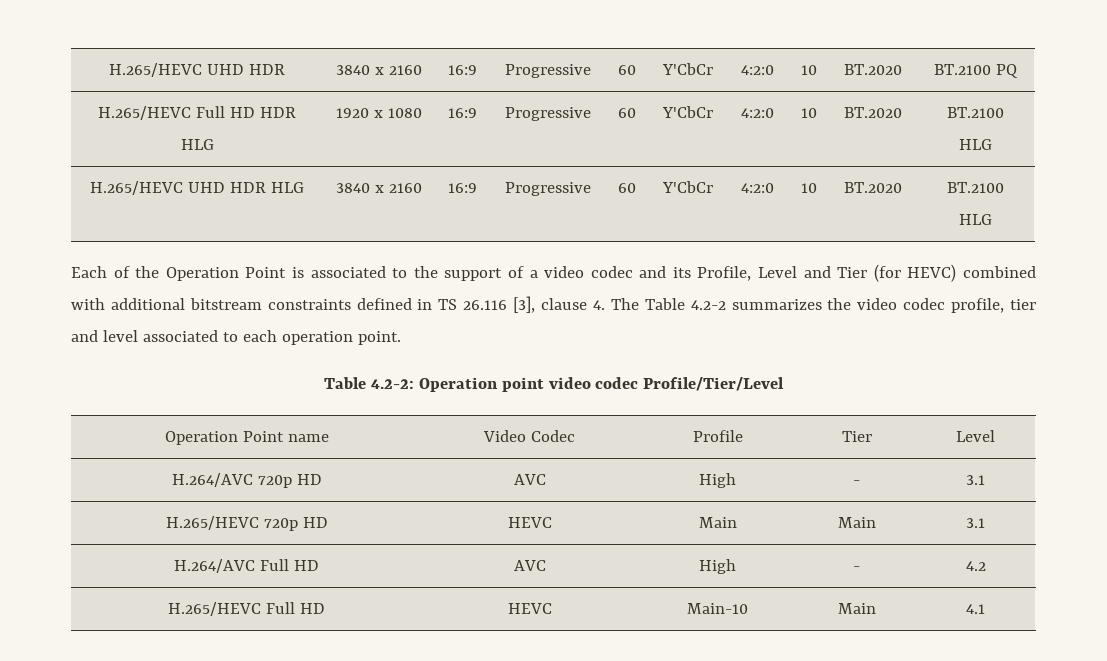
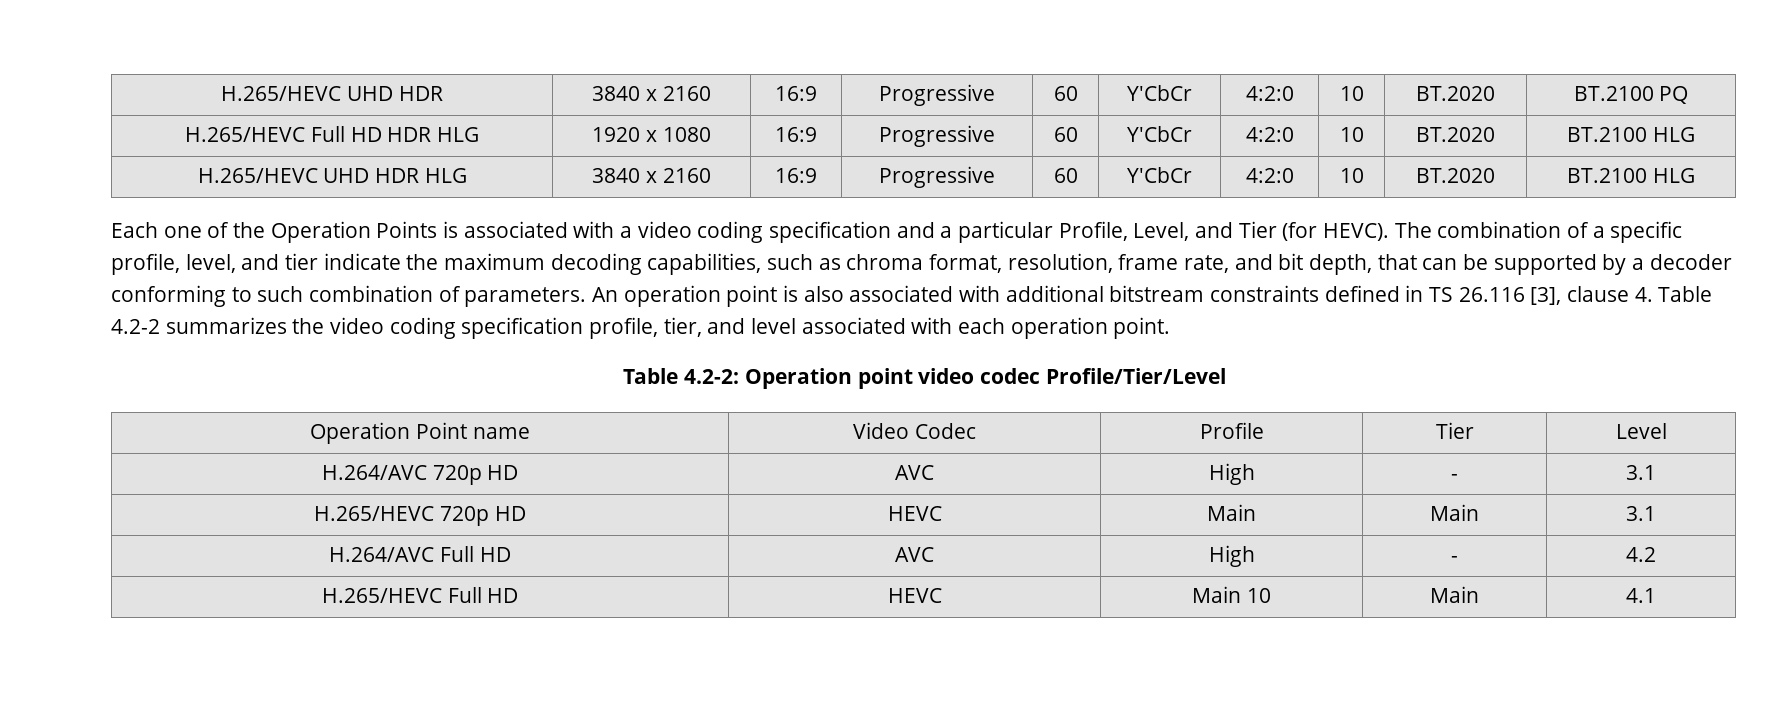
(107, 272) none -> [163,226,202,238] one
[245,267,287,278] Point -> [376,221,438,238] Points
[392,264,1037,282] to the support of a video codec and its Profile, Level and Tier (for HEVC) combined -> [573,221,1683,243] [111,253,1732,275] [111,285,954,307] with a video coding specification and a particular Profile, Level, and Tier (for HEVC). The combination of a specific profile, level, and tier indicate the maximum decoding capabilities, such as chroma format, resolution, frame rate, and bit depth, that can be supported by a decoder conforming to such combination of parameters. An operation point is also associated
[610,298,639,310] The -> (1653, 294) none
[903,298,1037,313] codec profile, tier -> [389,317,702,339] coding specification profile, tier,
[222,332,238,342] to -> [911,317,953,334] with
[687,603,748,614] Main-10 -> [1192,586,1271,603] Main 10

